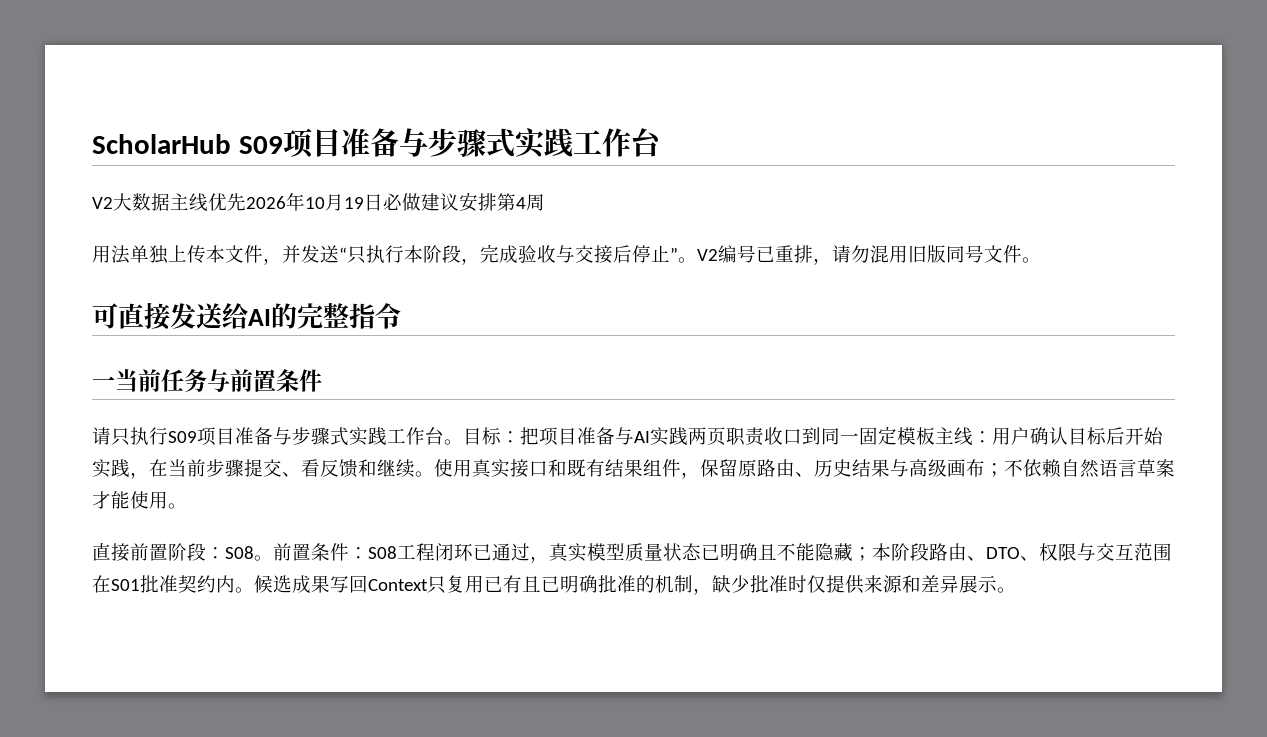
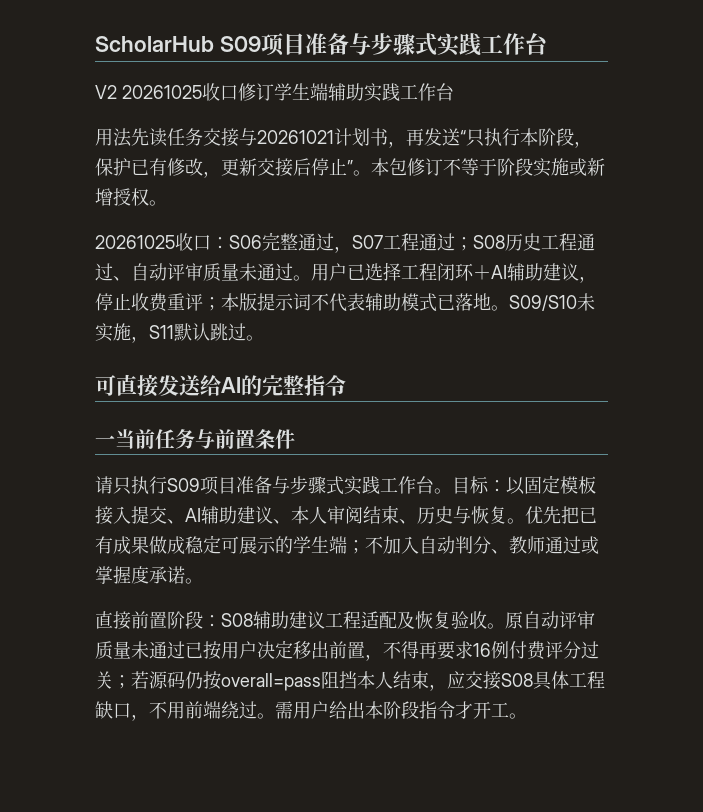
[113,192,545,212] [92,245,301,265] 大数据主线优先2026年10月19日必做建议安排第4周 // 用法单独上传本文件，并 -> [122,83,454,102] [95,128,424,148] 20261025收口修订学生端辅助实践工作台 // 用法先读任务交接与20261021计划书，再
[480,244,1022,265] 完成验收与交接后停止”。V2编号已重排，请勿混用旧版同号文件 -> [95,158,605,178] [95,188,167,206] [95,232,595,253] [95,262,597,283] [95,293,595,312] [95,323,246,343] 保护已有修改，更新交接后停止”。本包修订不等于阶段实施或新增授权。 // 20261025收口：S06完整通过，S07工程通过；S08历史工程通过、自动评审质量未通过。用户已选择工程闭环＋AI辅助建议，停止收费重评；本版提示词不代表辅助模式已落地。S09/S10未实施，S11默认跳过
[520,426,1164,446] [92,459,1175,479] [92,491,168,509] 把项目准备与AI实践两页职责收口到同一固定模板主线：用户确认目标后开始实践，在当前步骤提交、看反馈和继续。使用真实接口和既有结果组件，保留原路由、历史结果与高级画布；不依赖自然语言草案才能使用 -> [506,475,596,495] [95,506,597,525] [95,535,599,554] [95,566,185,584] 以固定模板接入提交、AI辅助建议、本人审阅结束、历史与恢复。优先把已有成果做成稳定可展示的学生端；不加入自动判分、教师通过或掌握度承诺
[254,543,1172,563] [92,575,997,595] 。前置条件：S08工程闭环已通过，真实模型质量状态已明确且不能隐藏；本阶段路由、DTO、权限与交互范围在S01批准契约内。候选成果写回Context只复用已有且已明确批准的机制，缺少批准时仅提供来源和差异展示 -> [253,611,595,629] [95,640,599,661] [95,671,605,691] [95,701,509,721] 辅助建议工程适配及恢复验收。原自动评审质量未通过已按用户决定移出前置，不得再要求16例付费评分过关；若源码仍按overall=pass阻挡本人结束，应交接S08具体工程缺口，不用前端绕过。需用户给出本阶段指令才开工

